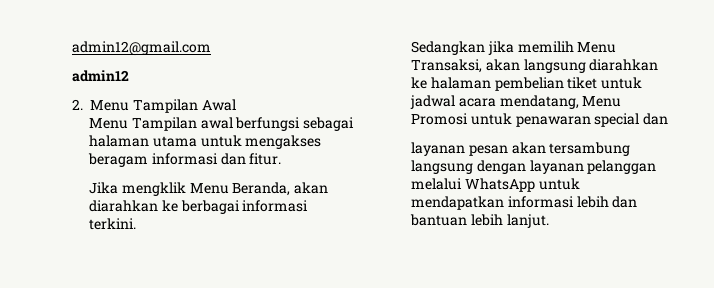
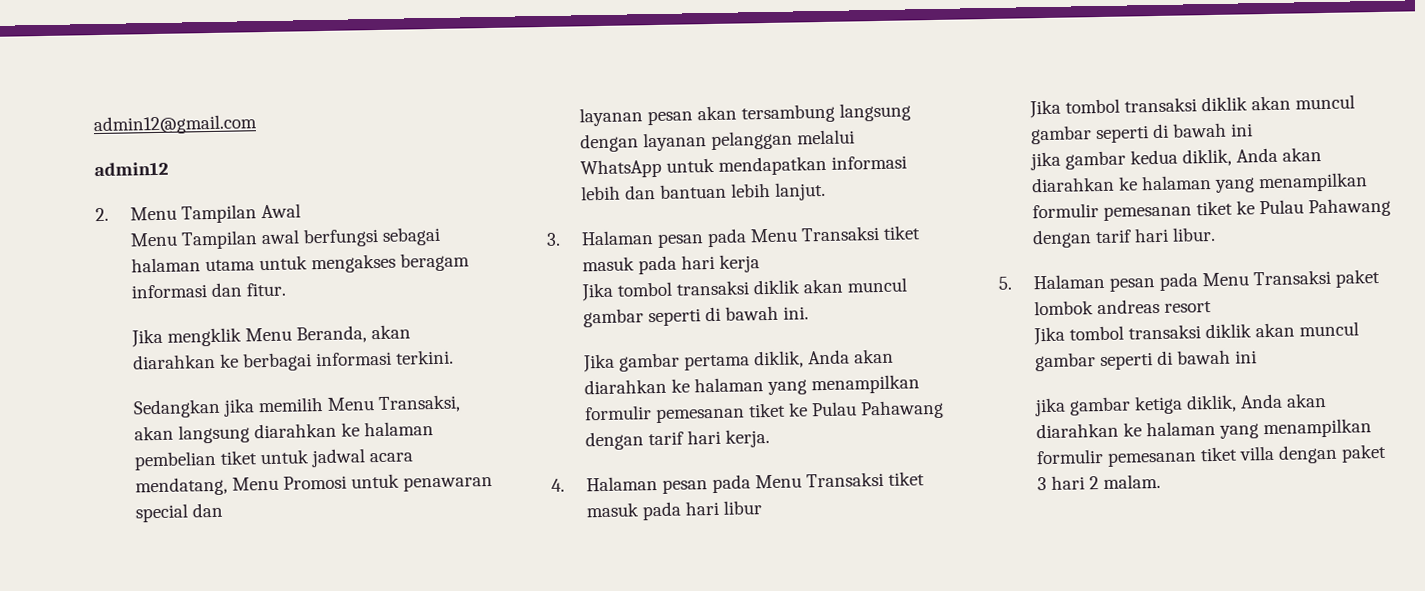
(549, 221) none -> [546,225,922,248] [581,254,761,275] [580,277,908,302] [582,305,810,328] [582,348,895,373] [583,374,921,396] [583,399,945,424] [584,428,771,451] [551,471,926,494] [585,500,763,521] [1028,94,1356,119] [1030,122,1254,145] [1029,147,1323,171] [1030,172,1369,193] [1031,197,1392,221] [1031,226,1217,249] [998,268,1381,292] [1033,298,1213,316] [1032,321,1360,346] [1034,349,1258,372] [1033,392,1328,417] [1035,418,1373,439] [1035,443,1388,467] [1036,473,1162,491] // 3. Halaman pesan pada Menu Transaksi tiket masuk pada hari kerja // Jika tombol transaksi diklik akan muncul gambar seperti di bawah ini. // Jika gambar pertama diklik, Anda akan diarahkan ke halaman yang menampilkan formulir pemesanan tiket ke Pulau Pahawang dengan tarif hari kerja. // 4. Halaman pesan pada Menu Transaksi tiket masuk pada hari libur // Jika tombol transaksi diklik akan muncul gambar seperti di bawah ini // jika gambar kedua diklik, Anda akan diarahkan ke halaman yang menampilkan formulir pemesanan tiket ke Pulau Pahawang dengan tarif hari libur. // 5. Halaman pesan pada Menu Transaksi paket lombok andreas resort // Jika tombol transaksi diklik akan muncul gambar seperti di bawah ini // jika gambar ketiga diklik, Anda akan diarahkan ke halaman yang menampilkan formulir pemesanan tiket villa dengan paket 3 hari 2 malam.

